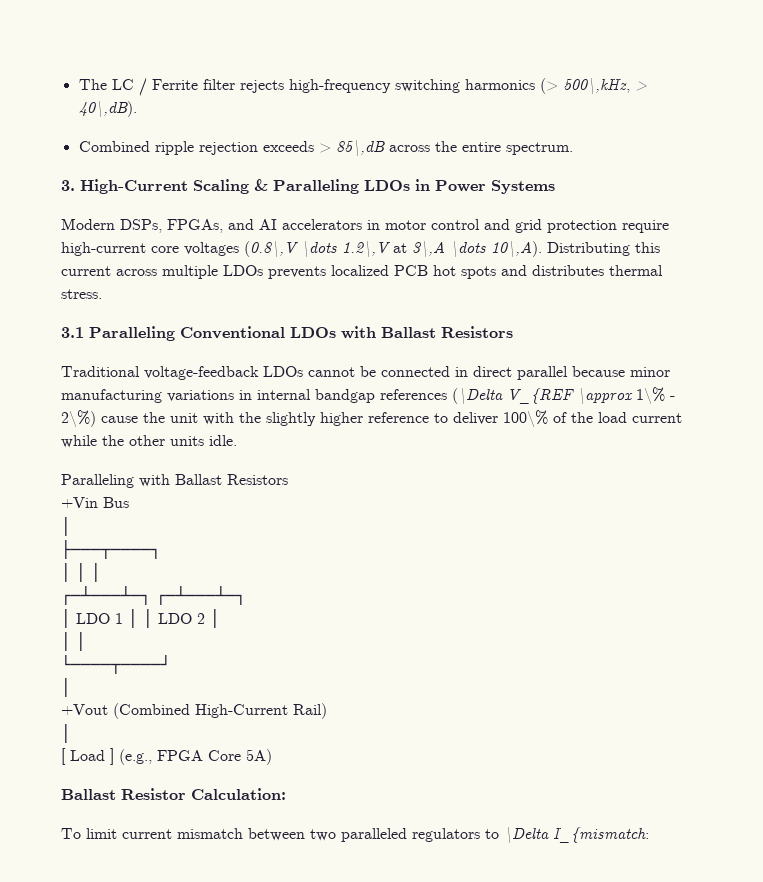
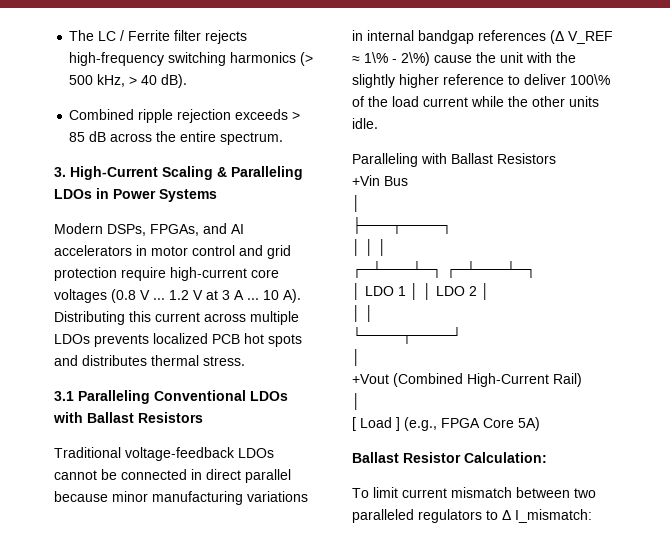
[562,78,647,94] [78,101,137,117] 500\,kHz, > 40\,dB). -> [69,74,188,88] 500 kHz, > 40 dB).
[335,140,385,156] 85\,dB -> [69,131,107,142] 85 dB
[244,241,542,257] (0.8\,V \dots 1.2\,V at 3\,A \dots 10\,A). -> [111,289,301,303] (0.8 V ... 1.2 V at 3 A ... 10 A).
[452,388,633,404] (\Delta V_{REF \approx -> [550,30,613,44] [352,56,360,63] (Δ V_REF ≈
[504,827,649,843] \Delta I_{mismatch: -> [502,509,592,523] Δ I_mismatch:

